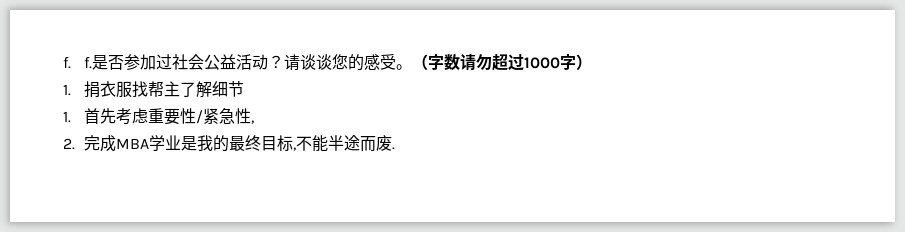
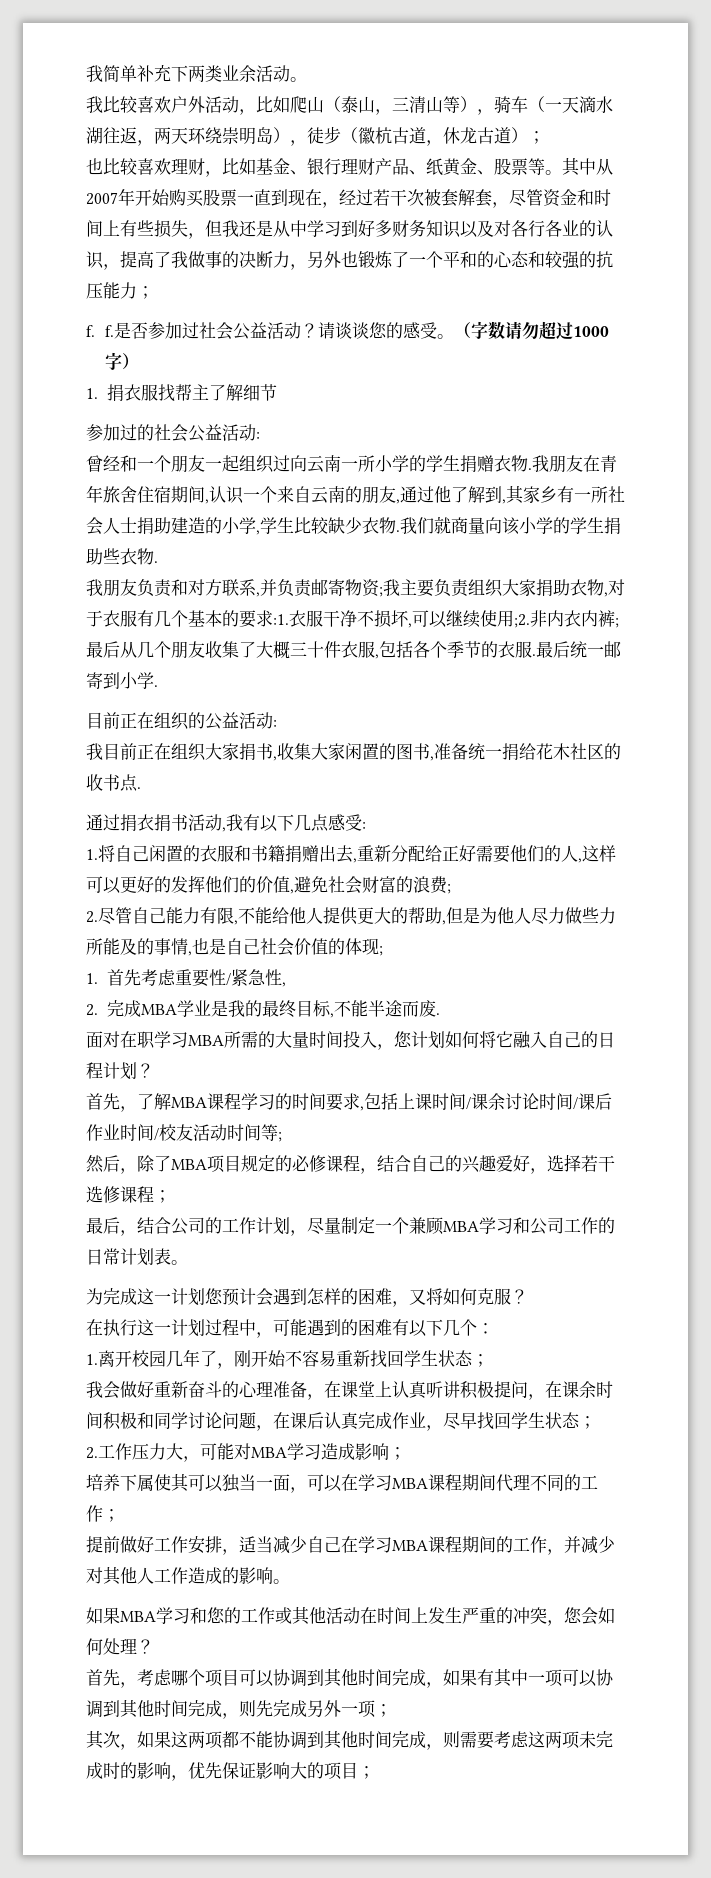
(63, 62) none -> [86,64,307,82] [86,96,613,115] [86,126,545,146] [86,157,613,177] [86,188,611,208] [86,220,613,239] [86,251,613,270] [86,282,154,299] 我简单补充下两类业余活动。 // 我比较喜欢户外活动，比如爬山（泰山，三清山等），骑车（一天滴水湖往返，两天环绕崇明岛），徒步（徽杭古道，休龙古道）； // 也比较喜欢理财，比如基金、银行理财产品、纸黄金、股票等。其中从2007年开始购买股票一直到现在，经过若干次被套解套，尽管资金和时间上有些损失，但我还是从中学习到好多财务知识以及对各行各业的认识，提高了我做事的决断力，另外也锻炼了一个平和的心态和较强的抗压能力； //
(245, 89) none -> [86,424,260,442] [86,455,617,473] [86,485,625,504] [86,516,621,535] [86,548,158,565] [86,579,625,597] [86,610,619,628] [86,641,621,659] [86,672,158,689] [86,712,277,730] [86,742,621,761] [86,774,141,792] [86,814,366,832] [86,844,616,863] [86,875,451,894] [86,907,616,925] [86,938,383,956] // 参加过的社会公益活动: // 曾经和一个朋友一起组织过向云南一所小学的学生捐赠衣物.我朋友在青年旅舍住宿期间,认识一个来自云南的朋友,通过他了解到,其家乡有一所社会人士捐助建造的小学,学生比较缺少衣物.我们就商量向该小学的学生捐助些衣物. // 我朋友负责和对方联系,并负责邮寄物资;我主要负责组织大家捐助衣物,对于衣服有几个基本的要求:1.衣服干净不损坏,可以继续使用;2.非内衣内裤;最后从几个朋友收集了大概三十件衣服,包括各个季节的衣服.最后统一邮寄到小学. // 目前正在组织的公益活动: // 我目前正在组织大家捐书,收集大家闲置的图书,准备统一捐给花木社区的收书点. // 通过捐衣捐书活动,我有以下几点感受: // 1.将自己闲置的衣服和书籍捐赠出去,重新分配给正好需要他们的人,这样可以更好的发挥他们的价值,避免社会财富的浪费; // 2.尽管自己能力有限,不能给他人提供更大的帮助,但是为他人尽力做些力所能及的事情,也是自己社会价值的体现;
(396, 148) none -> [86,1030,615,1050] [86,1062,154,1080] [86,1093,612,1112] [86,1124,282,1142] [86,1154,615,1174] [86,1186,171,1203] [86,1217,615,1236] [86,1248,188,1266] [86,1288,528,1307] [86,1319,494,1338] [86,1349,489,1369] [86,1380,613,1400] [86,1411,596,1431] [86,1443,406,1462] [86,1473,598,1493] [86,1505,120,1522] [86,1536,615,1555] [86,1566,290,1585] [86,1606,615,1626] [86,1638,154,1655] [86,1668,614,1688] [86,1699,392,1719] [86,1730,613,1750] [86,1762,375,1781] // 面对在职学习MBA所需的大量时间投入，您计划如何将它融入自己的日程计划？ // 首先，了解MBA课程学习的时间要求,包括上课时间/课余讨论时间/课后作业时间/校友活动时间等; // 然后，除了MBA项目规定的必修课程，结合自己的兴趣爱好，选择若干选修课程； // 最后，结合公司的工作计划，尽量制定一个兼顾MBA学习和公司工作的日常计划表。 // 为完成这一计划您预计会遇到怎样的困难，又将如何克服？ // 在执行这一计划过程中，可能遇到的困难有以下几个： // 1.离开校园几年了，刚开始不容易重新找回学生状态； // 我会做好重新奋斗的心理准备，在课堂上认真听讲积极提问，在课余时间积极和同学讨论问题，在课后认真完成作业，尽早找回学生状态； // 2.工作压力大，可能对MBA学习造成影响； // 培养下属使其可以独当一面，可以在学习MBA课程期间代理不同的工作； // 提前做好工作安排，适当减少自己在学习MBA课程期间的工作，并减少对其他人工作造成的影响。 // 如果MBA学习和您的工作或其他活动在时间上发生严重的冲突，您会如何处理？ // 首先，考虑哪个项目可以协调到其他时间完成，如果有其中一项可以协调到其他时间完成，则先完成另外一项； // 其次，如果这两项都不能协调到其他时间完成，则需要考虑这两项未完成时的影响，优先保证影响大的项目；

